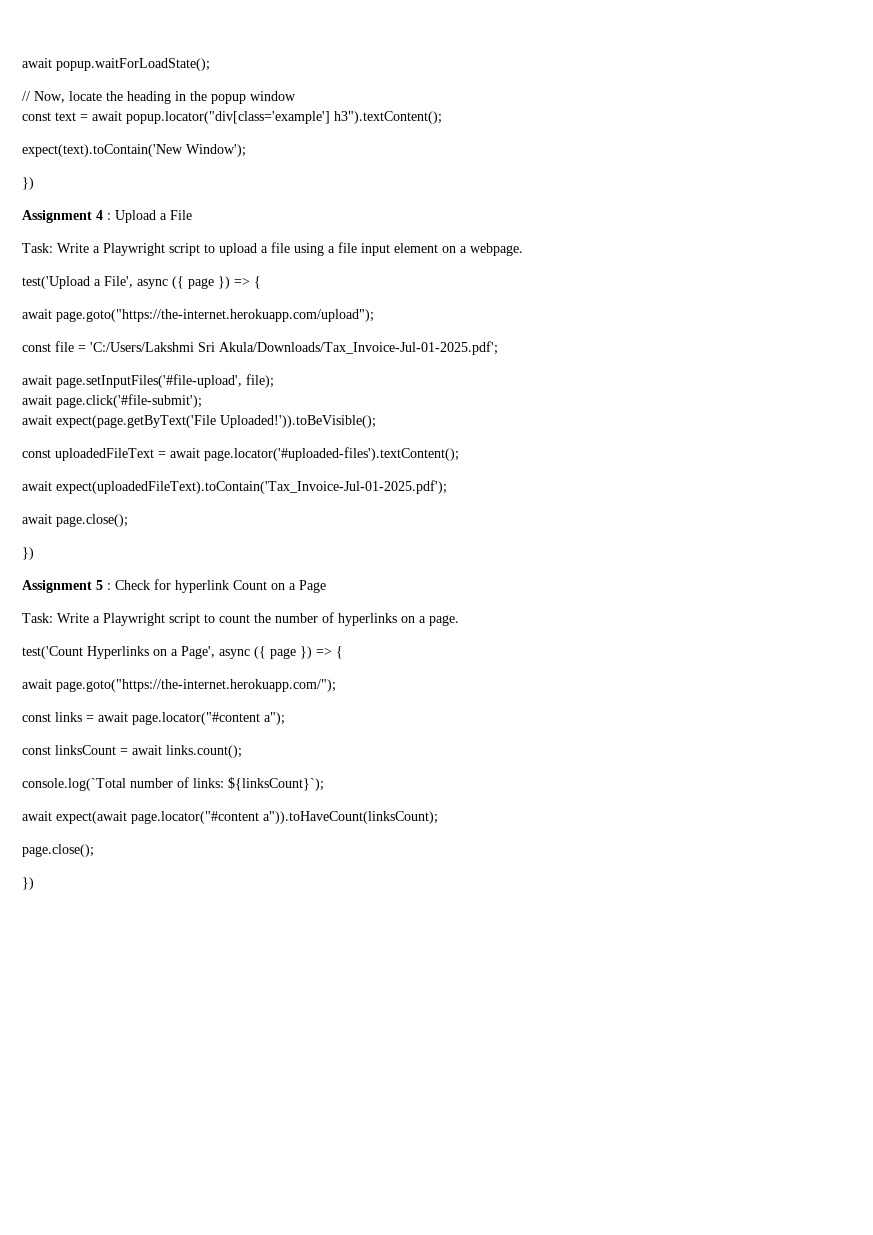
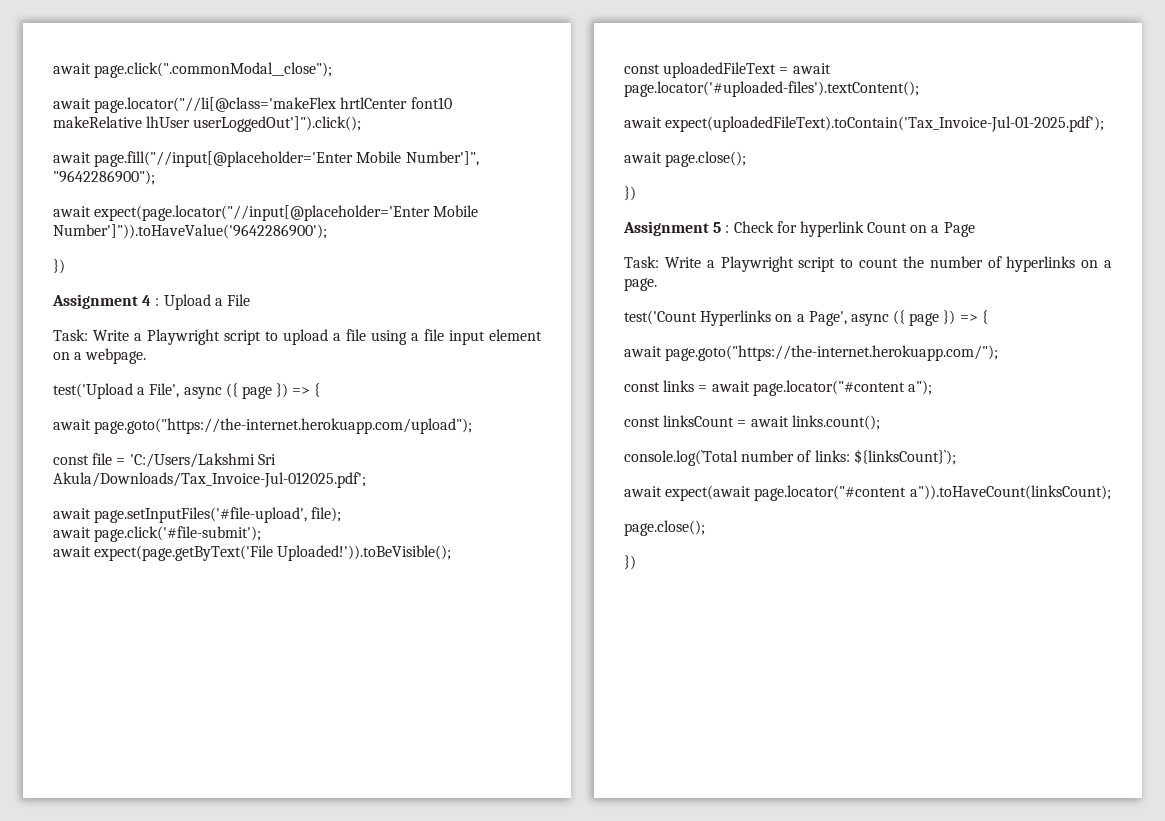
[22,58,210,71] [22,91,296,104] [22,111,442,124] [22,144,246,157] await popup.waitForLoadState(); // // Now, locate the heading in the popup window // const text = await popup.locator("div[class='example'] h3").textContent(); // expect(text).toContain('New Window'); -> [53,62,333,78] [53,97,452,113] [53,116,362,132] [53,151,479,167] [53,170,155,185] [53,205,479,221] [53,224,327,239] await page.click(".commonModal__close"); // await page.locator("//li[@class='makeFlex hrtlCenter font10 makeRelative lhUser userLoggedOut']").click(); // await page.fill("//input[@placeholder='Enter Mobile Number']", "9642286900"); // await expect(page.locator("//input[@placeholder='Enter Mobile Number']")).toHaveValue('9642286900');
[219,341,498,355] Akula/Downloads/Tax_Invoice-Jul-01-2025.pdf'; -> [53,472,366,488] Akula/Downloads/Tax_Invoice-Jul-012025.pdf';

